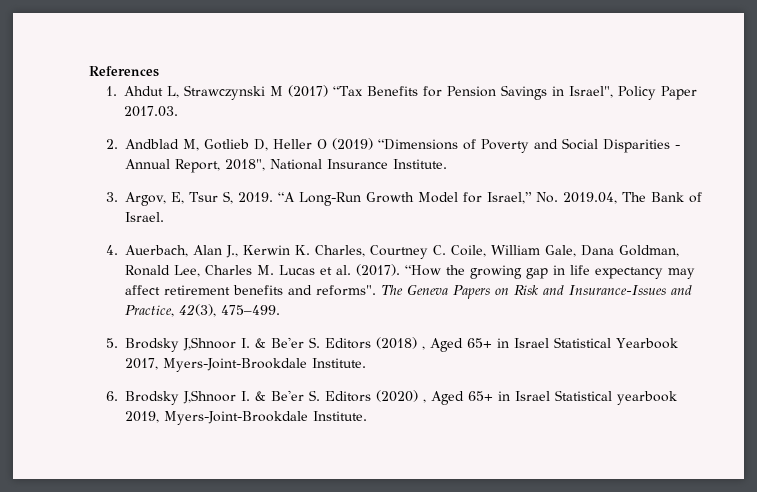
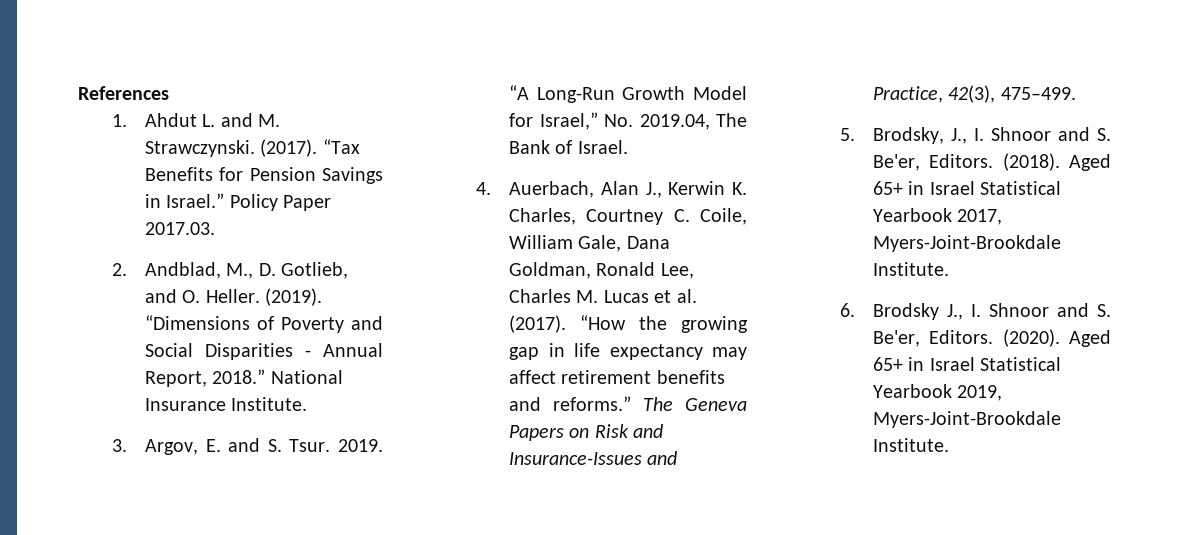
[167,85,329,100] L, Strawczynski M (2017) -> [202,113,281,127] [145,139,318,157] L. and M. Strawczynski. (2017).
[569,86,614,98] Israel", -> [166,193,225,208] Israel.”
[125,138,374,151] Andblad M, Gotlieb D, Heller O (2019) -> [145,262,349,279] [145,288,323,306] Andblad, M., D. Gotlieb, and O. Heller. (2019).
[225,159,266,171] 2018", -> [212,369,266,384] 2018.”
[171,191,234,204] E, Tsur S, -> [205,438,331,452] E. and S. Tsur.
[316,285,377,296] reforms". -> [553,396,632,411] reforms.”
[125,337,426,352] Brodsky J,Shnoor I. & Be'er S. Editors (2018) , -> [873,127,1111,144] [873,153,1060,171] Brodsky, J., I. Shnoor and S. Be'er, Editors. (2018).
[183,390,678,405] J,Shnoor I. & Be'er S. Editors (2020) , Aged 65+ in Israel Statistical yearbook -> [947,303,1111,320] [873,329,1111,347] [873,357,1062,371] [873,384,953,398] J., I. Shnoor and S. Be'er, Editors. (2020). Aged 65+ in Israel Statistical Yearbook

